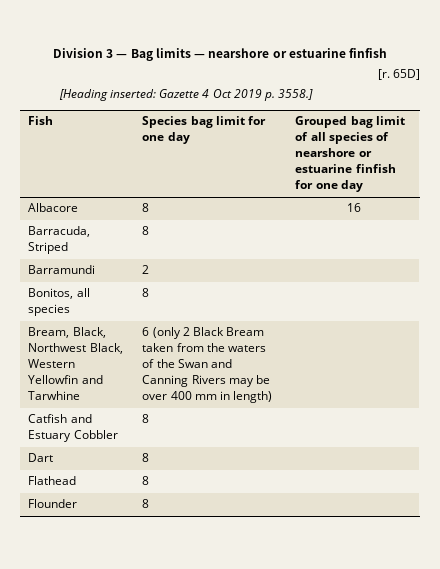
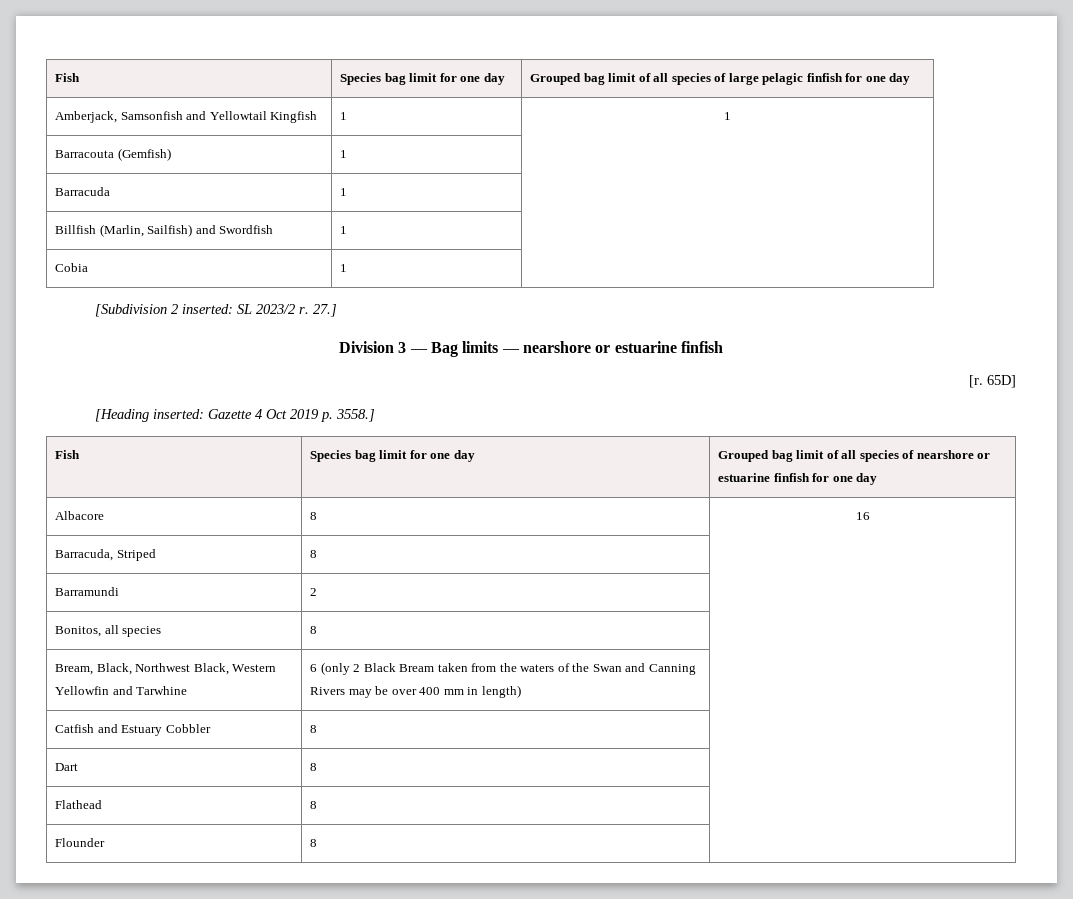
(52, 53) none -> [55,73,81,82] [340,73,505,85] [530,73,911,85] [55,111,318,123] [340,112,348,120] [723,112,731,120] [55,148,171,161] [340,150,348,158] [55,187,111,196] [340,188,348,196] [55,224,274,237] [340,226,348,234] [55,263,89,272] [340,264,348,272] [94,304,337,317] Fish | Species bag limit for one day | Grouped bag limit of all species of large pelagic finfish for one day // Amberjack, Samsonfish and Yellowtail Kingfish | 1 | 1 // Barracouta (Gemfish) | 1 | // Barracuda | 1 | // Billfish (Marlin, Sailfish) and Swordfish | 1 | // Cobia | 1 | // [Subdivision 2 inserted: SL 2023/2 r. 27.] //

